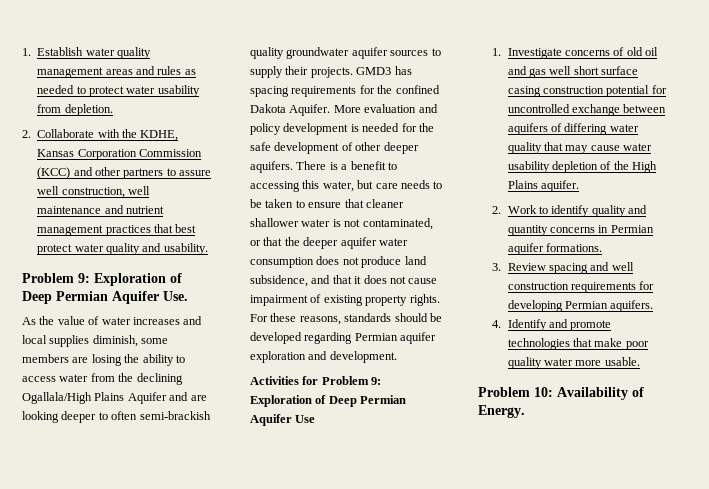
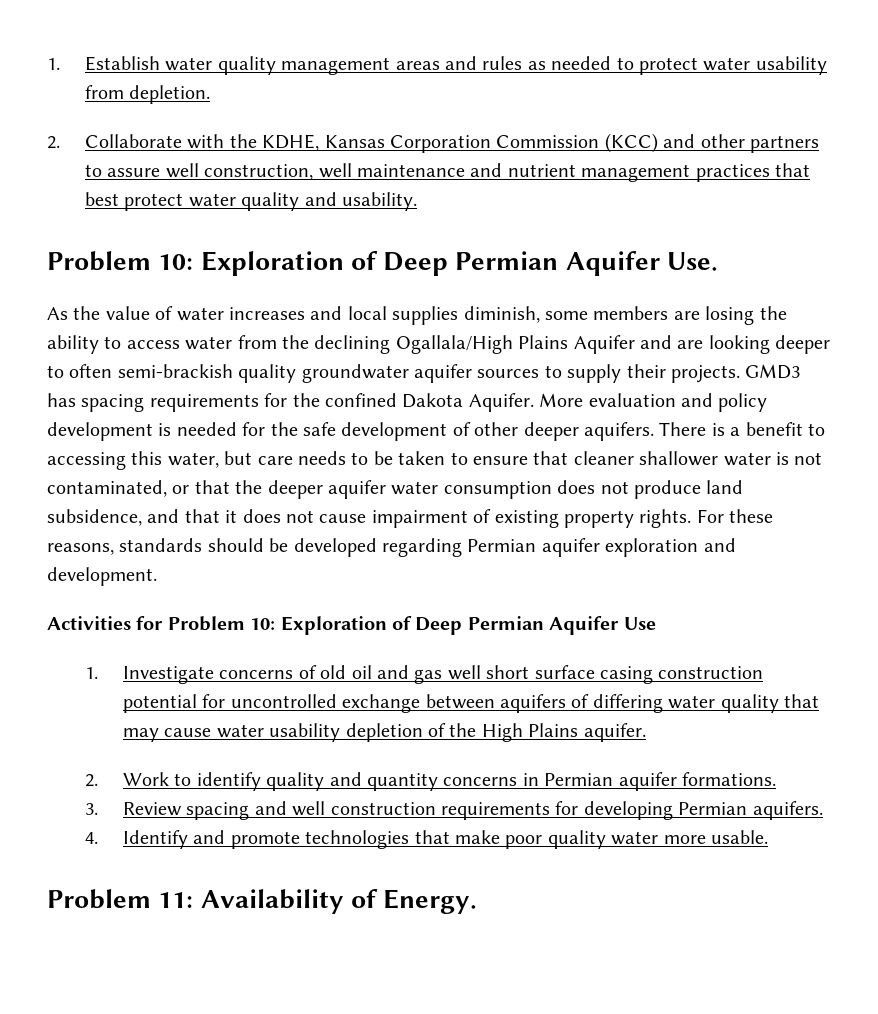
[78,273,90,283] 9: -> [158,254,194,270] 10:
[371,377,382,385] 9: -> [250,618,276,630] 10:
[534,387,553,397] 10: -> [158,892,194,908] 11:

